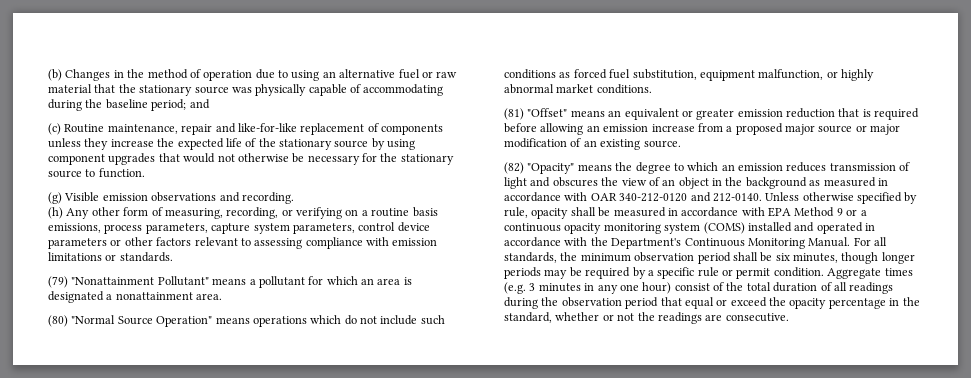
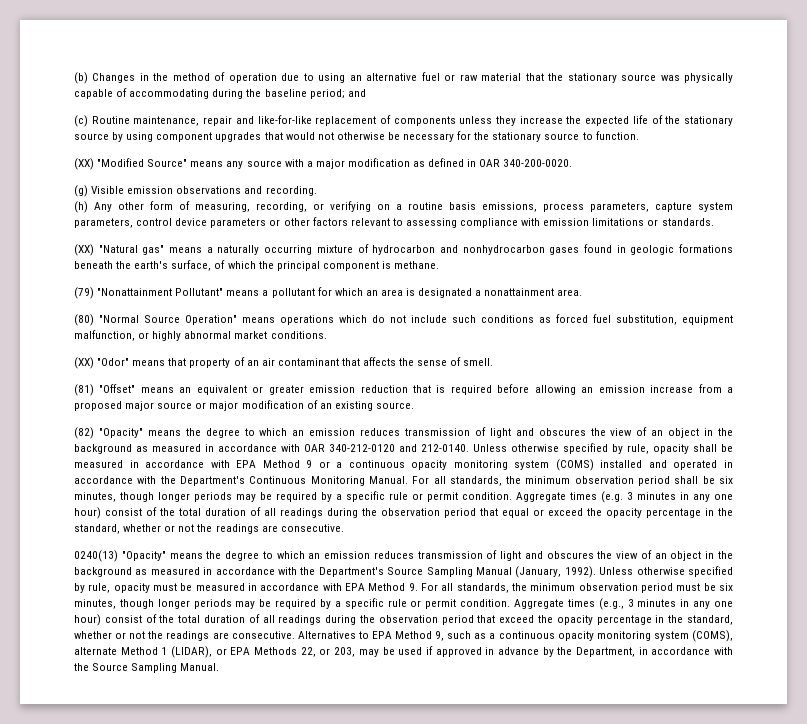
(145, 173) none -> [74,158,573,170] // (XX) "Modified Source" means any source with a major modification as defined in OAR 340-200-0020.
(173, 257) none -> [74,244,733,256] [74,260,440,271] // (XX) "Natural gas" means a naturally occurring mixture of hydrocarbon and nonhydrocarbon gases found in geologic formations beneath the earth's surface, of which the principal component is methane.
(652, 89) none -> [74,357,494,369] // (XX) "Odor" means that property of an air contaminant that affects the sense of smell.
(789, 317) none -> [74,550,734,562] [74,566,733,578] [74,583,733,593] [74,598,733,610] [74,614,733,626] [74,630,733,642] [74,646,733,658] [74,663,220,673] // 0240(13) "Opacity" means the degree to which an emission reduces transmission of light and obscures the view of an object in the background as measured in accordance with the Department's Source Sampling Manual (January, 1992). Unless otherwise specified by rule, opacity must be measured in accordance with EPA Method 9. For all standards, the minimum observation period must be six minutes, though longer periods may be required by a specific rule or permit condition. Aggregate times (e.g., 3 minutes in any one hour) consist of the total duration of all readings during the observation period that exceed the opacity percentage in the standard, whether or not the readings are consecutive. Alternatives to EPA Method 9, such as a continuous opacity monitoring system (COMS), alternate Method 1 (LIDAR), or EPA Methods 22, or 203, may be used if approved in advance by the Department, in accordance with the Source Sampling Manual.

